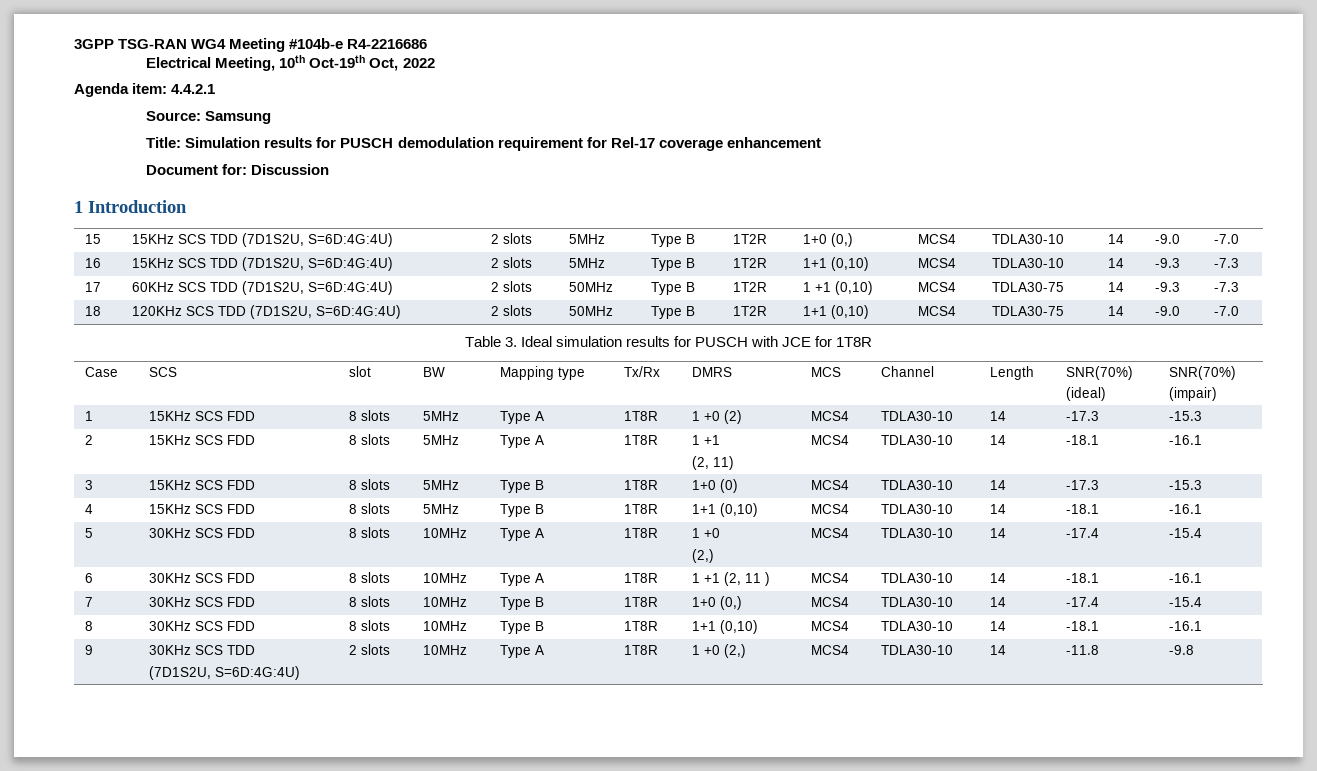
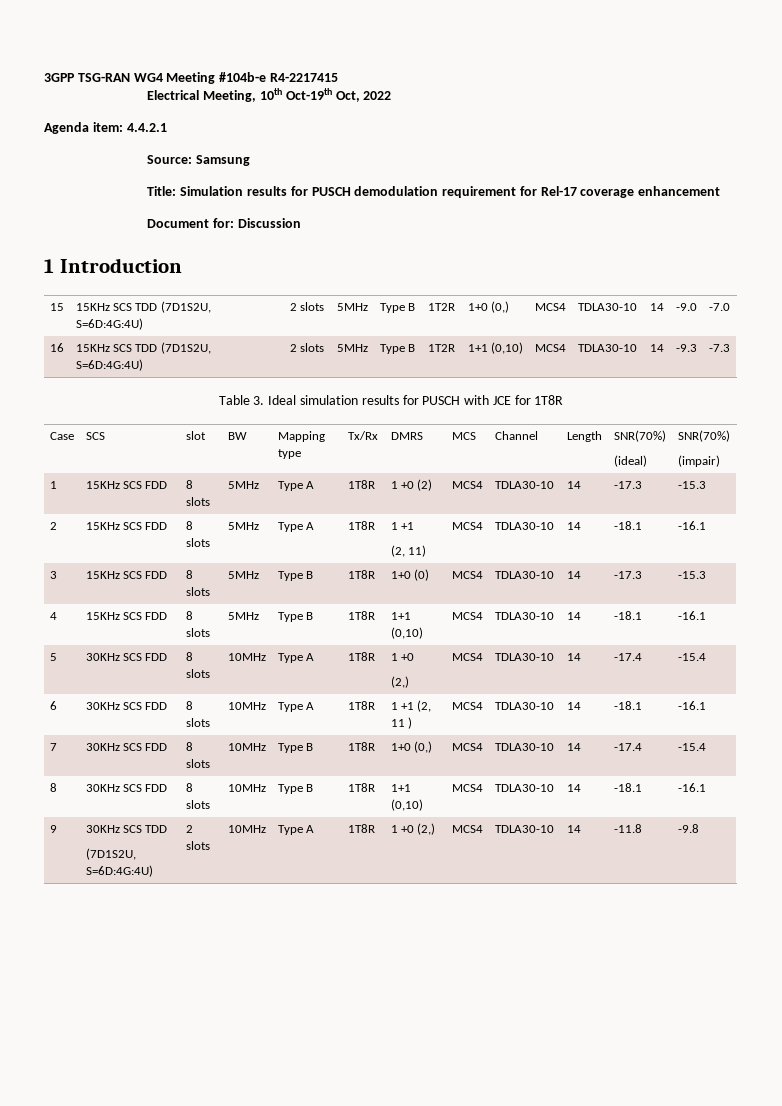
[347,39,428,49] R4-2216686 -> [269,73,338,82] R4-2217415
[85,282,102,292] [132,281,394,295] [491,281,533,292] [569,282,614,292] [651,282,696,295] [733,282,768,292] [803,281,874,295] [918,282,957,292] [992,282,1065,292] [1108,282,1125,292] [1155,282,1181,292] [1214,282,1240,292] [85,306,102,316] [132,305,402,319] [491,305,533,316] [569,306,614,316] [651,306,696,319] [733,306,768,316] [803,305,870,319] [918,306,957,316] [992,306,1065,316] [1108,306,1125,316] [1155,306,1181,316] [1214,306,1240,316] // 17 | 60KHz SCS TDD (7D1S2U, S=6D:4G:4U) | 2 slots | 50MHz | Type B | 1T2R | 1 +1 (0,10) | MCS4 | TDLA30-75 | 14 | -9.3 | -7.3 // 18 | 120KHz SCS TDD (7D1S2U, S=6D:4G:4U) | 2 slots | 50MHz | Type B | 1T2R | 1+1 (0,10) | MCS4 | TDLA30-75 | 14 | -9.0 | -7.0 -> (730, 348) none

